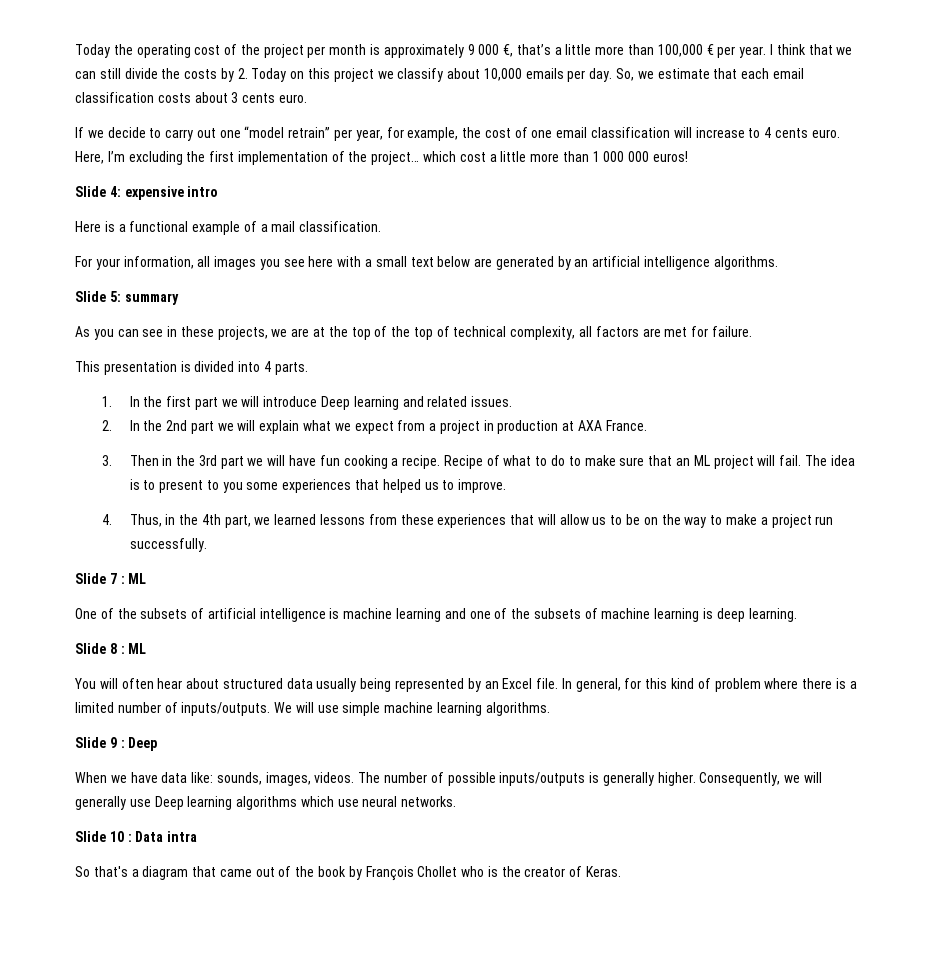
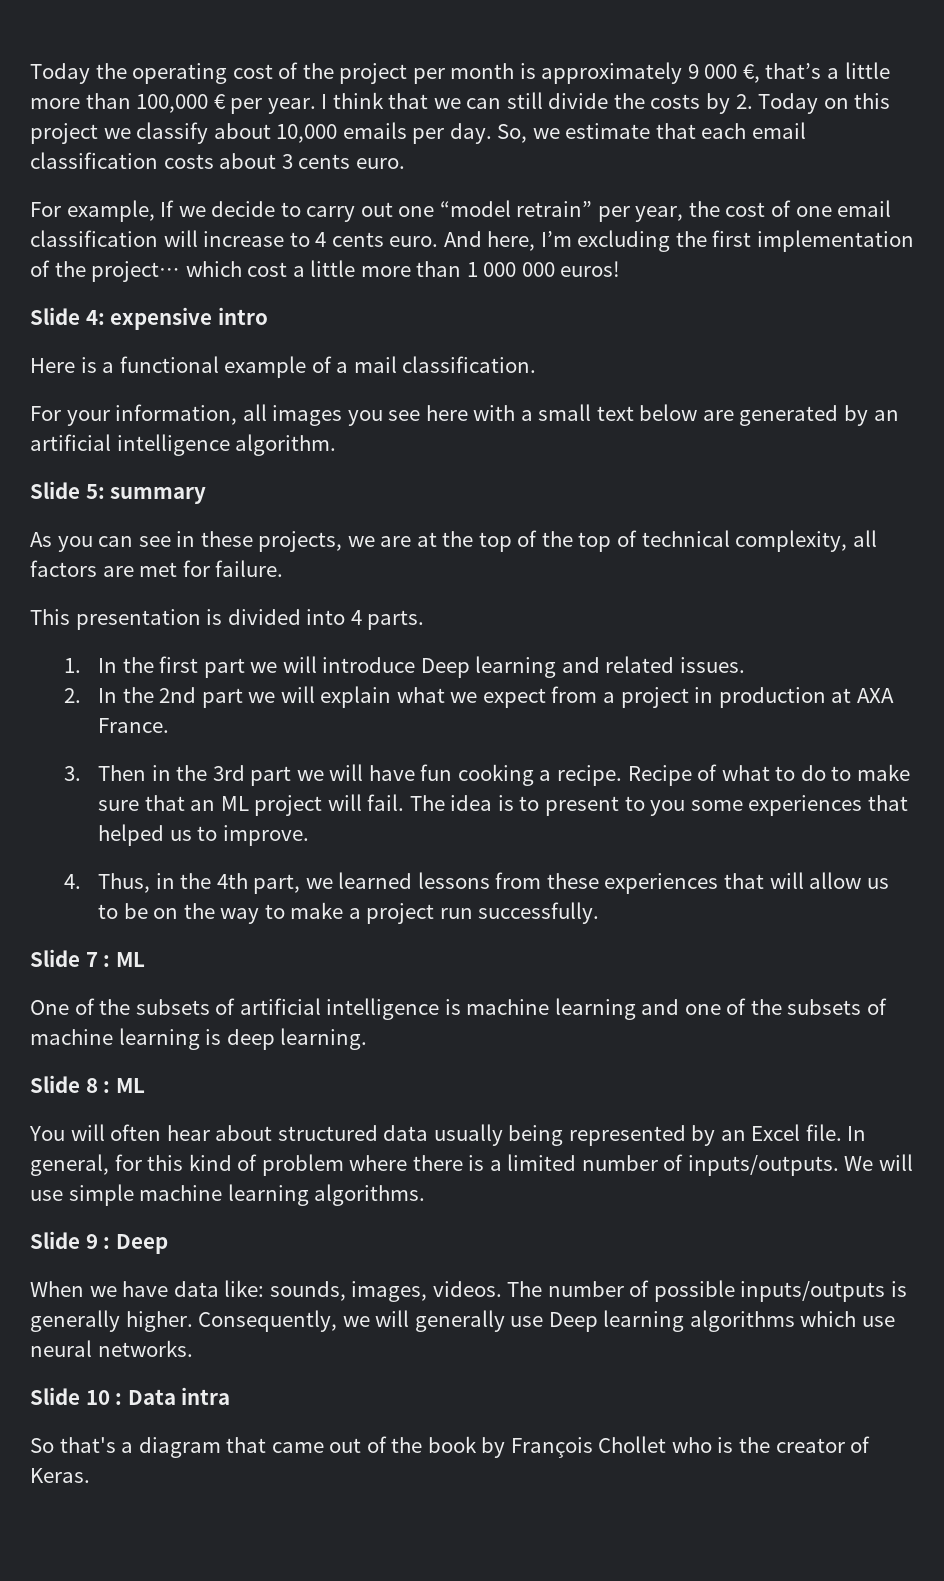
(307, 98) none -> [30,200,155,222] For example,
[386,127,459,141] for example, -> (684, 214) none
[75,151,104,164] Here, -> [443,231,536,251] And here,
[713,256,778,270] algorithms. -> [235,434,337,456] algorithm.

